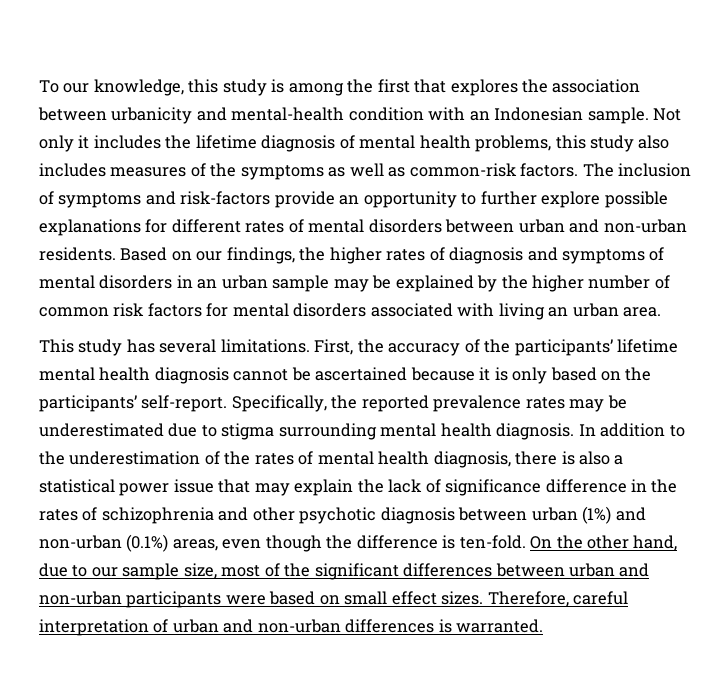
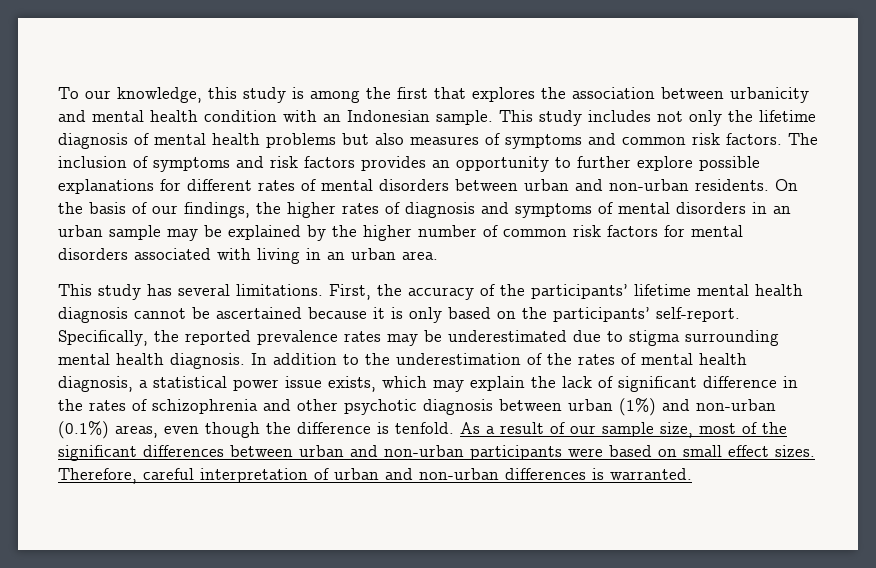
[231,107,345,121] mental-health -> [92,110,198,122] mental health
[653,108,682,121] [39,135,161,152] Not only it includes -> [499,110,722,126] This study includes not only
[475,135,670,152] [39,163,517,180] problems, this study also includes measures of the symptoms as well as common-risk -> [266,133,720,149] problems but also measures of symptoms and common risk
[180,191,335,208] risk-factors provide -> [270,156,426,171] risk factors provides
[120,247,192,261] Based on -> [775,179,798,191] [58,202,147,214] On the basis of
(545, 311) none -> [306,248,321,260] in
[515,451,611,465] there is also -> (133, 384) none
[218,479,251,493] that -> [328,376,427,392] exists, which
[445,479,542,496] significance -> [618,376,697,392] significant
[459,535,678,551] [39,563,88,577] ten-fold. On the other hand, due to -> [395,422,565,434] tenfold. As a result of

